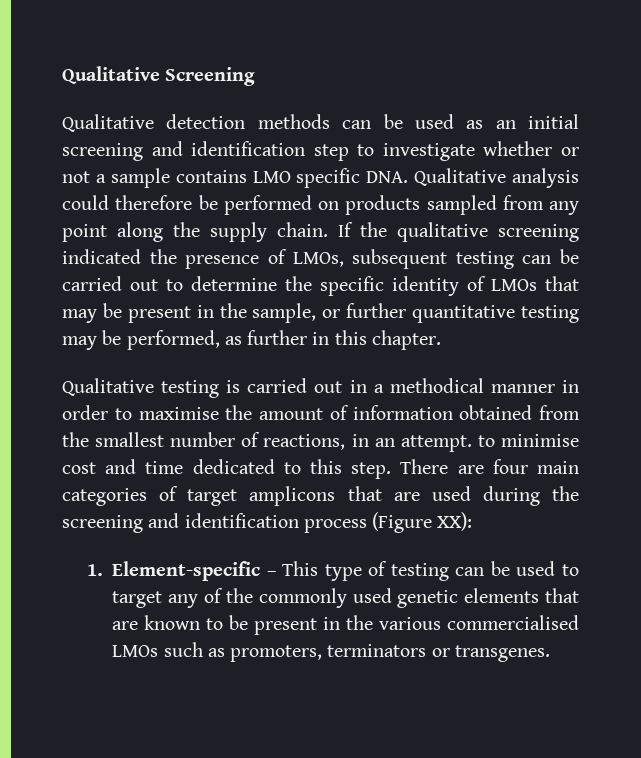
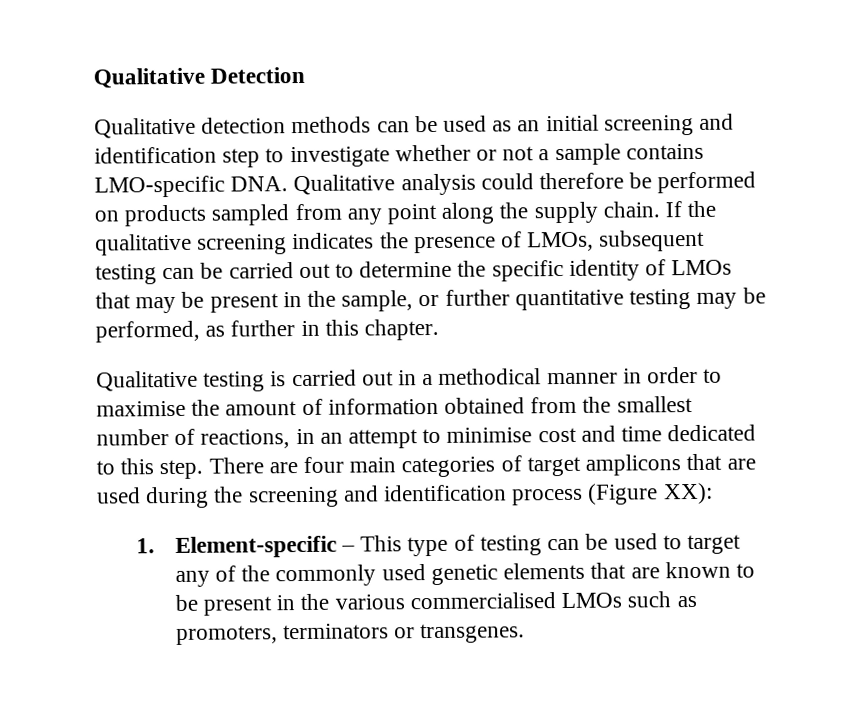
[62,66,256,86] Qualitative Screening -> [93,66,306,89] Qualitative Detection
[252,168,361,188] LMO specific -> [94,175,225,198] LMO-specific
[62,249,141,264] indicated -> [292,232,375,250] indicates
[400,435,472,452] attempt. -> [348,429,419,449] attempt

